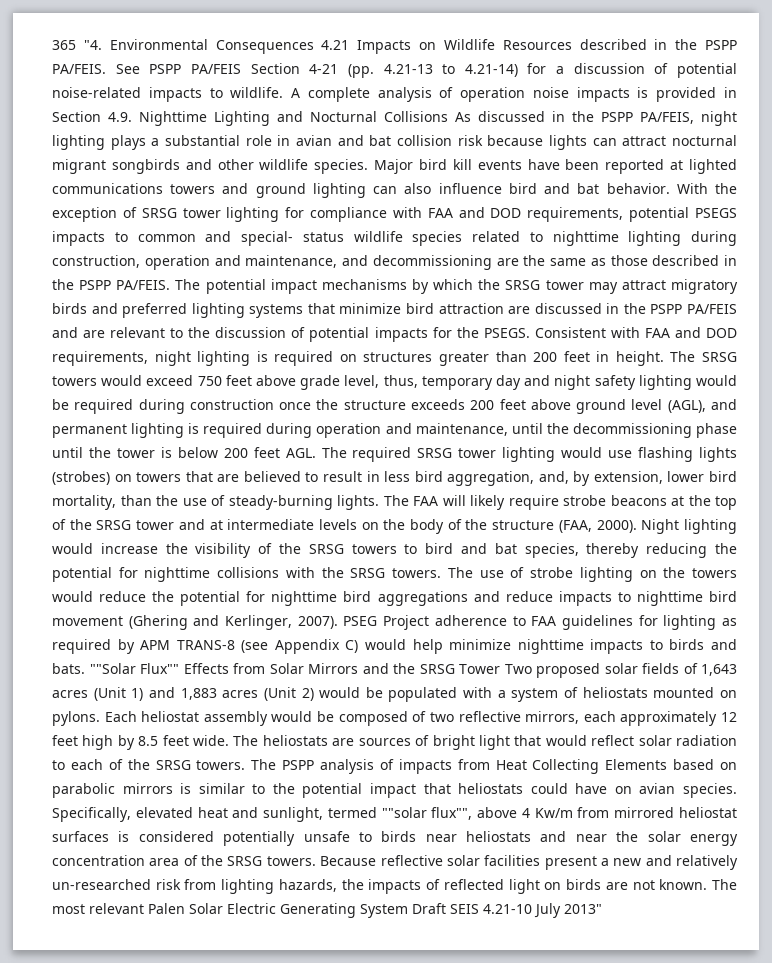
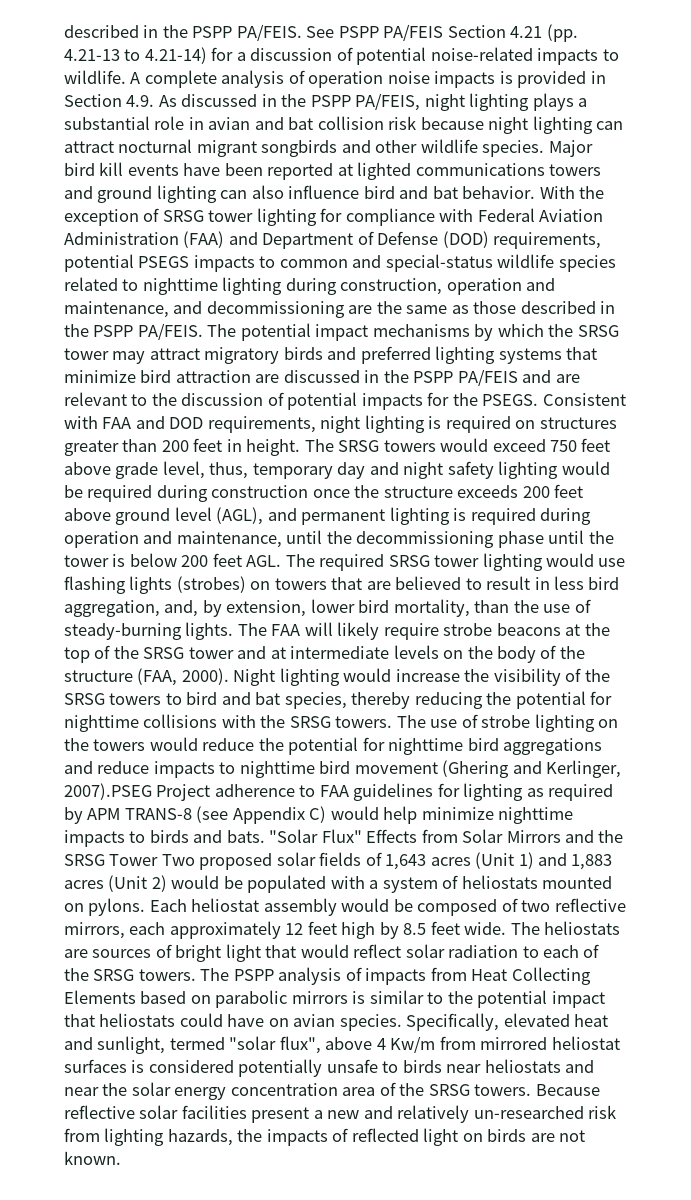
[52,39,572,54] 365 "4. Environmental Consequences 4.21 Impacts on Wildlife Resources -> (64, 31) none
[309,64,339,74] 4-21 -> [510,26,543,38] 4.21
[139,111,448,126] Nighttime Lighting and Nocturnal Collisions -> (155, 101) none
[549,135,588,150] lights -> [488,116,593,134] night lighting
[427,207,522,218] FAA and DOD -> [477,208,604,222] [64,231,489,249] Federal Aviation Administration (FAA) and Department of Defense (DOD)
[241,231,344,246] special- status -> [385,254,493,272] special-status
[297,616,378,629] 2007). PSEG -> [64,783,152,800] 2007).PSEG
[89,663,179,674] ""Solar Flux"" -> [269,829,362,843] "Solar Flux"
[381,807,473,820] ""solar flux"", -> [229,1036,321,1054] "solar flux",
[712,879,738,890] [52,903,602,918] The most relevant Palen Solar Electric Generating System Draft SEIS 4.21-10 July 2013" -> (121, 1158) none

